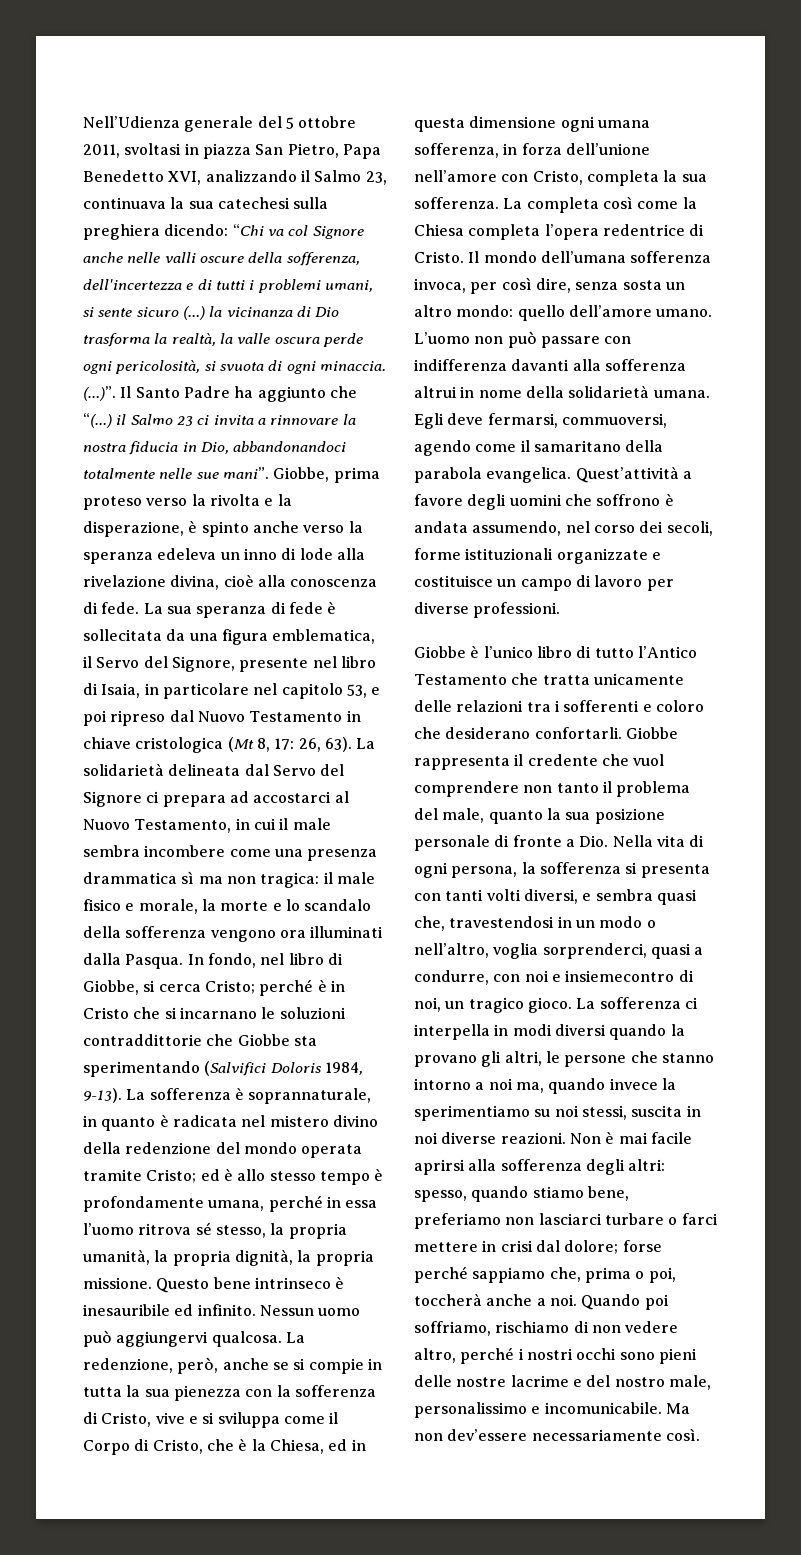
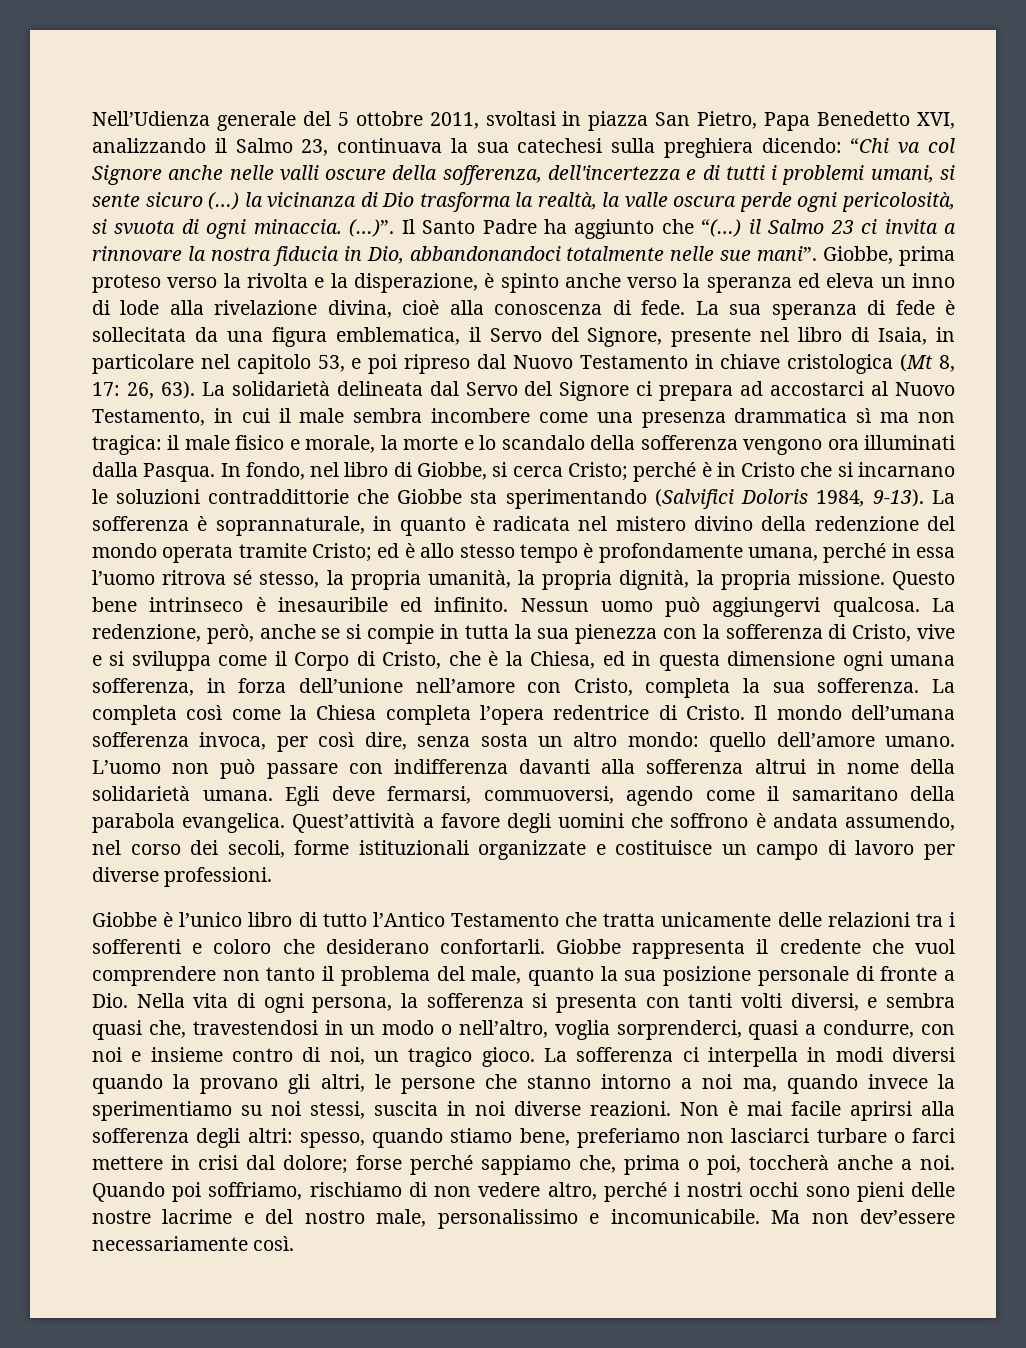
[157,548,217,560] edeleva -> [798,273,875,288] ed eleva
[565,970,675,982] insiemecontro -> [150,1047,293,1062] insieme contro

